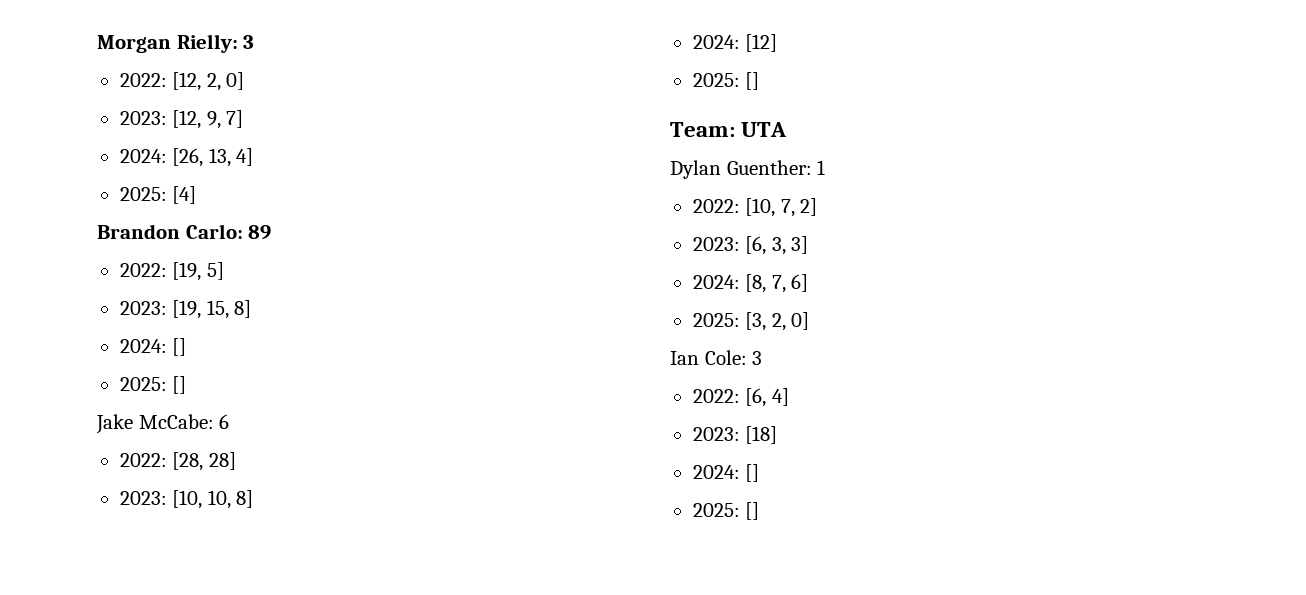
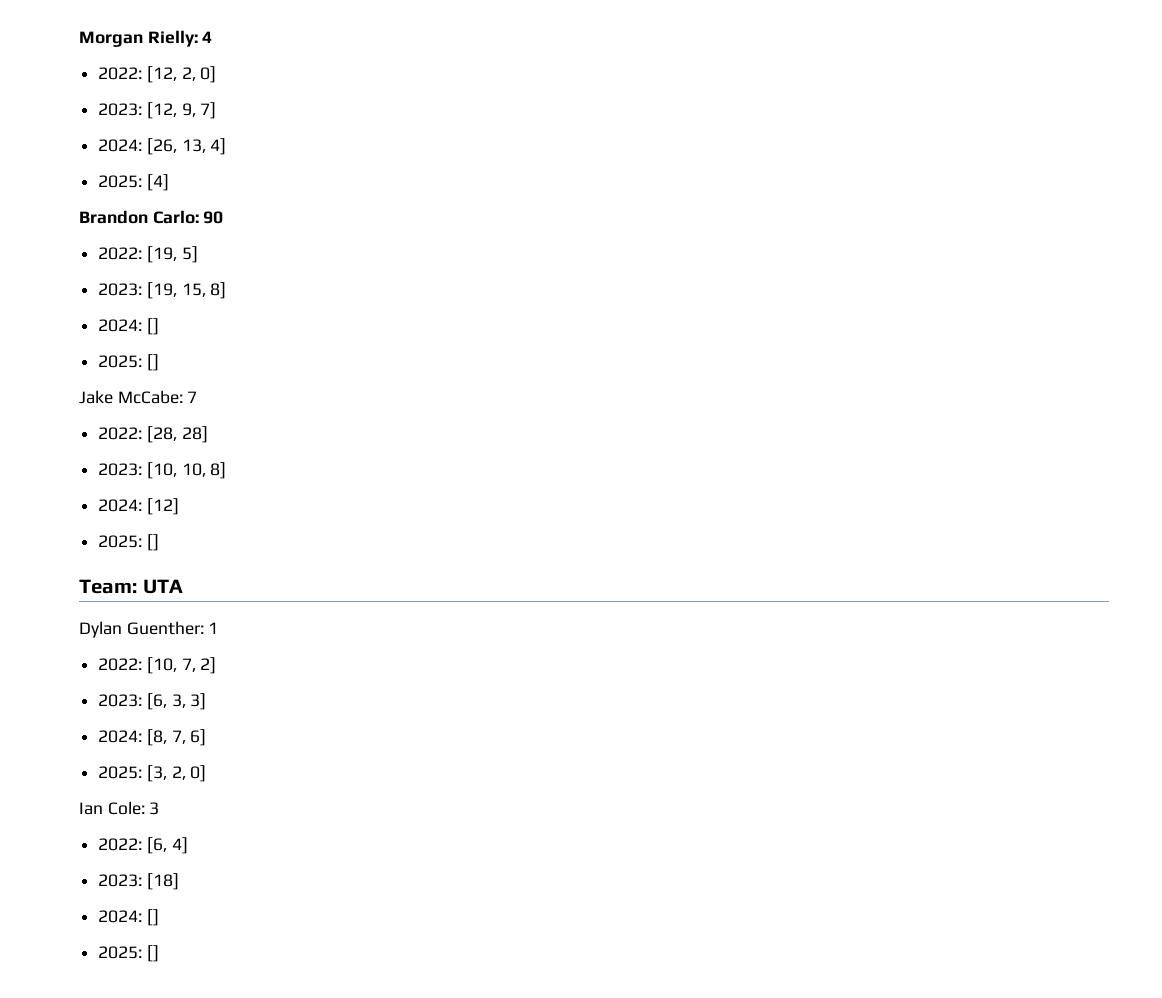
[243,35,255,49] 3 -> [202,31,213,43] 4
[248,225,272,240] 89 -> [203,211,224,224] 90
[219,414,230,429] 6 -> [187,391,198,403] 7

